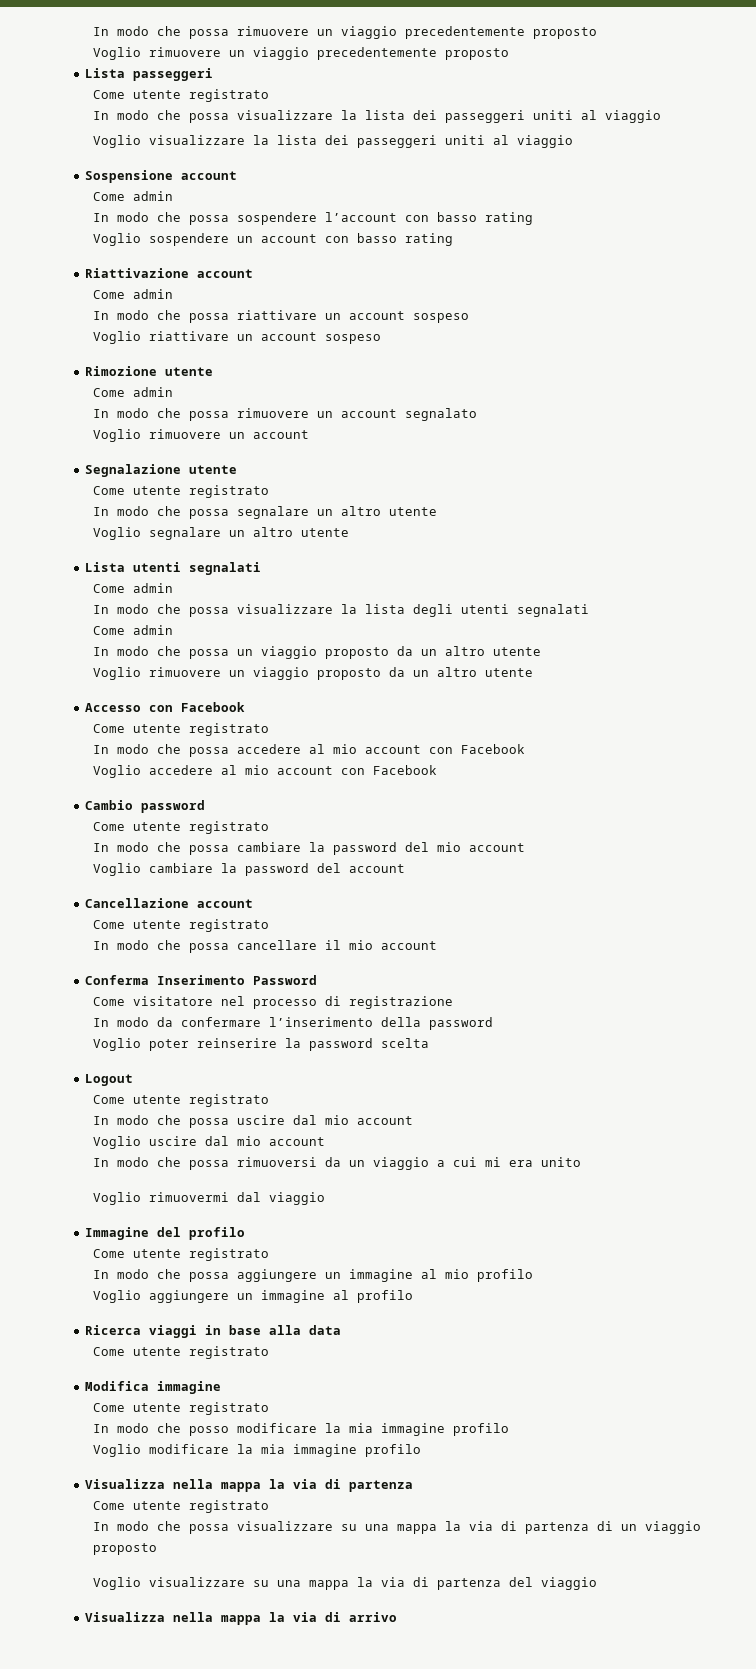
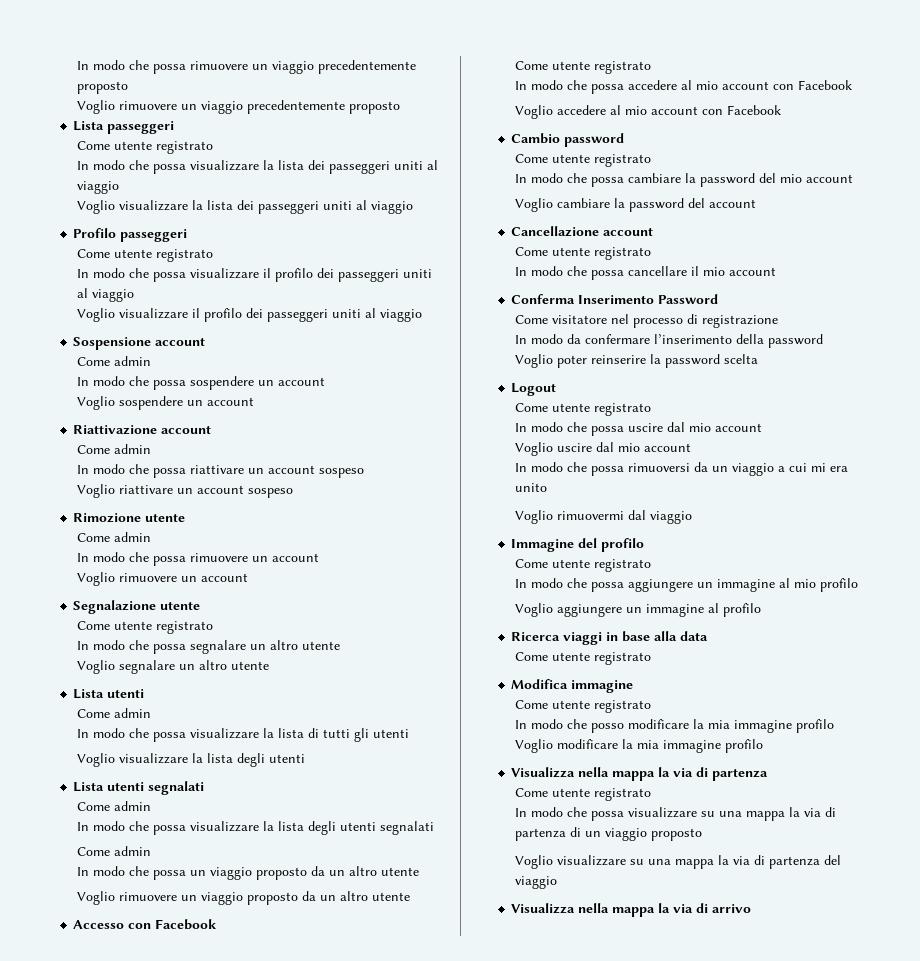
(574, 141) none -> [73,228,188,242] [76,249,213,262] [76,268,432,282] [76,288,134,302] [76,308,422,322] // Profilo passeggeri // Come utente registrato // In modo che possa visualizzare il profilo dei passeggeri uniti al viaggio // Voglio visualizzare il profilo dei passeggeri uniti al viaggio
[325,212,534,225] l’account con basso rating -> [257,377,325,386] un account
[325,233,454,246] con basso rating -> (254, 401) none
[405,408,478,421] segnalato -> (319, 557) none
(182, 567) none -> [76,708,151,718] [76,728,409,742] [76,753,305,767] [73,782,145,792] // Come admin // In modo che possa visualizzare la lista di tutti gli utenti // Voglio visualizzare la lista degli utenti // Lista utenti

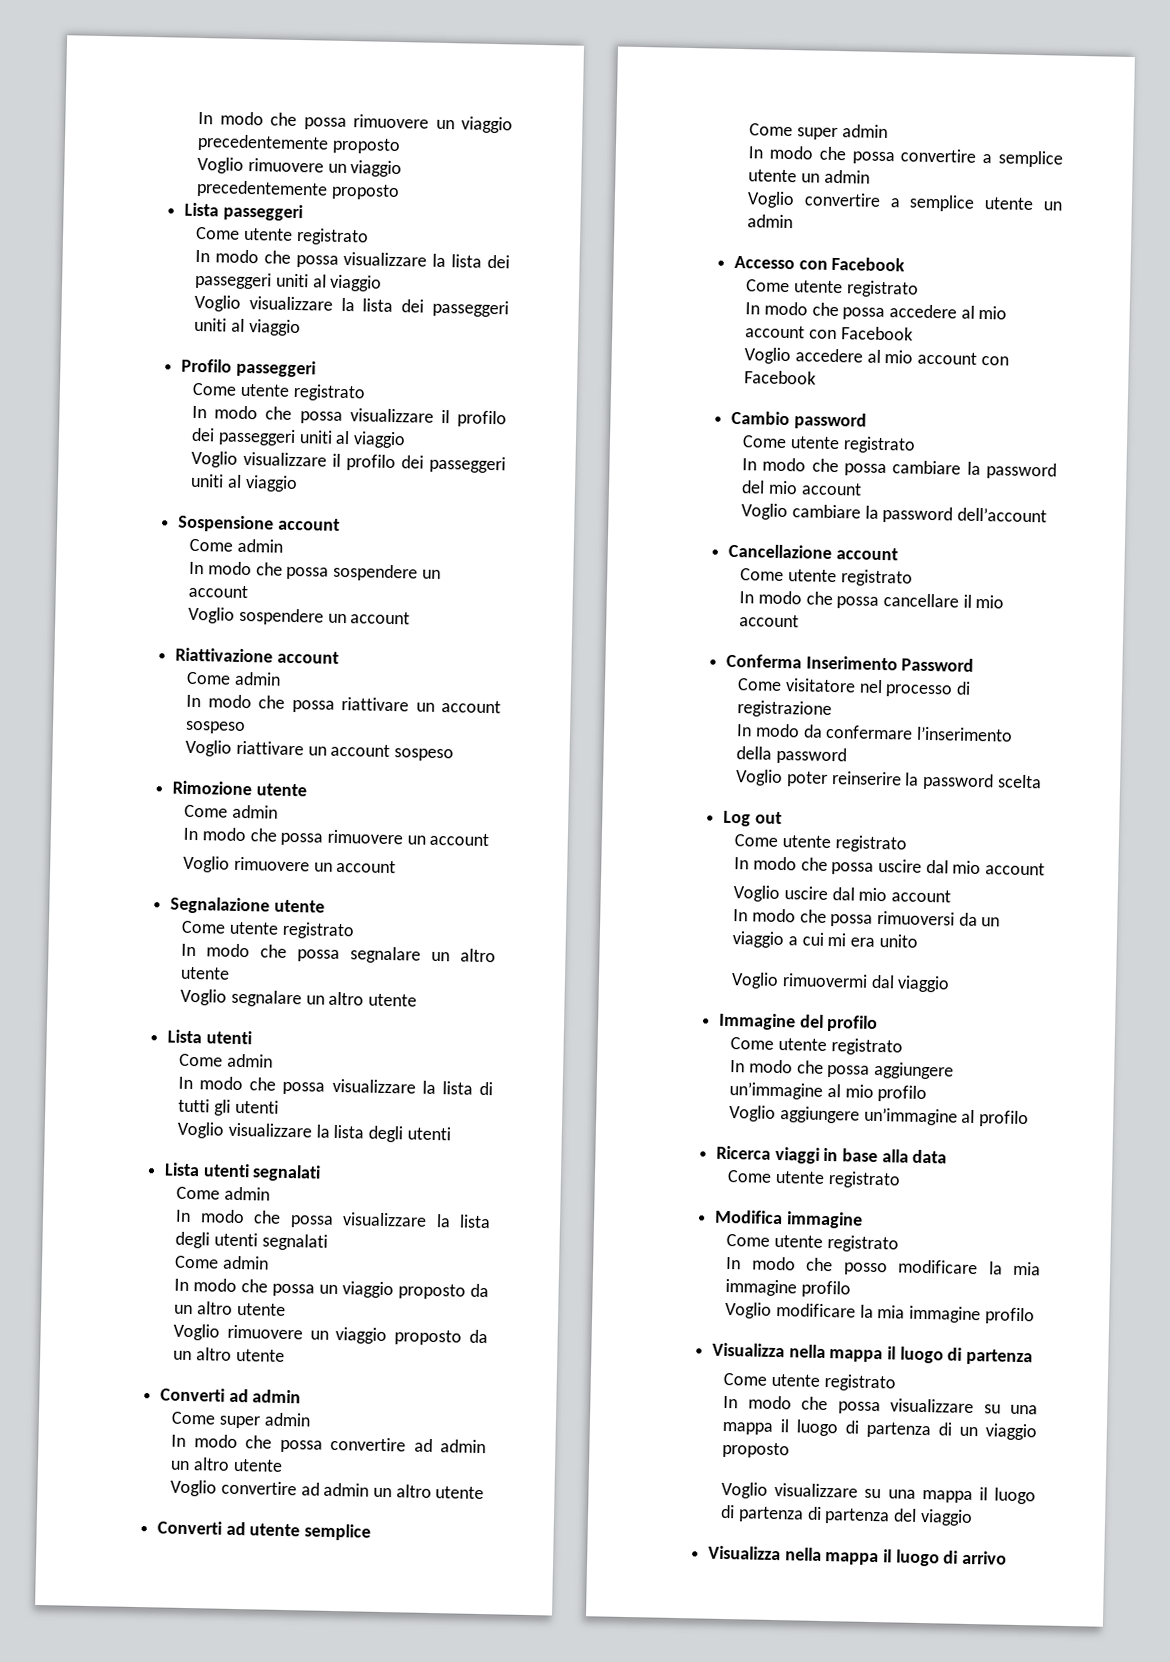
(410, 896) none -> [159,1387,302,1404] [171,1411,311,1429] [171,1434,486,1454] [170,1457,283,1472] [170,1479,485,1500] [156,1520,371,1541] [749,123,888,141] [748,145,1063,168] [748,169,870,184] [747,191,1062,212] [747,214,794,229] // Converti ad admin // Come super admin // In modo che possa convertire ad admin un altro utente // Voglio convertire ad admin un altro utente // Converti ad utente semplice // Come super admin // In modo che possa convertire a semplice utente un admin // Voglio convertire a semplice utente un admin
[687,198,756,208] del account -> [956,507,1047,523] dell’account
[511,383,557,396] Logout -> [722,810,782,827] Log out
[696,579,775,592] un immagine -> [729,1082,824,1100] un’immagine
[625,604,704,617] un immagine -> [863,1107,958,1126] un’immagine
[658,767,694,777] la via -> [886,1346,944,1364] il luogo
[788,807,821,817] la via -> [780,1419,840,1437] il luogo
[717,855,750,865] la via -> [978,1487,1036,1505] [721,1504,804,1523] il luogo di partenza
[658,903,694,913] la via -> [882,1549,940,1567] il luogo

